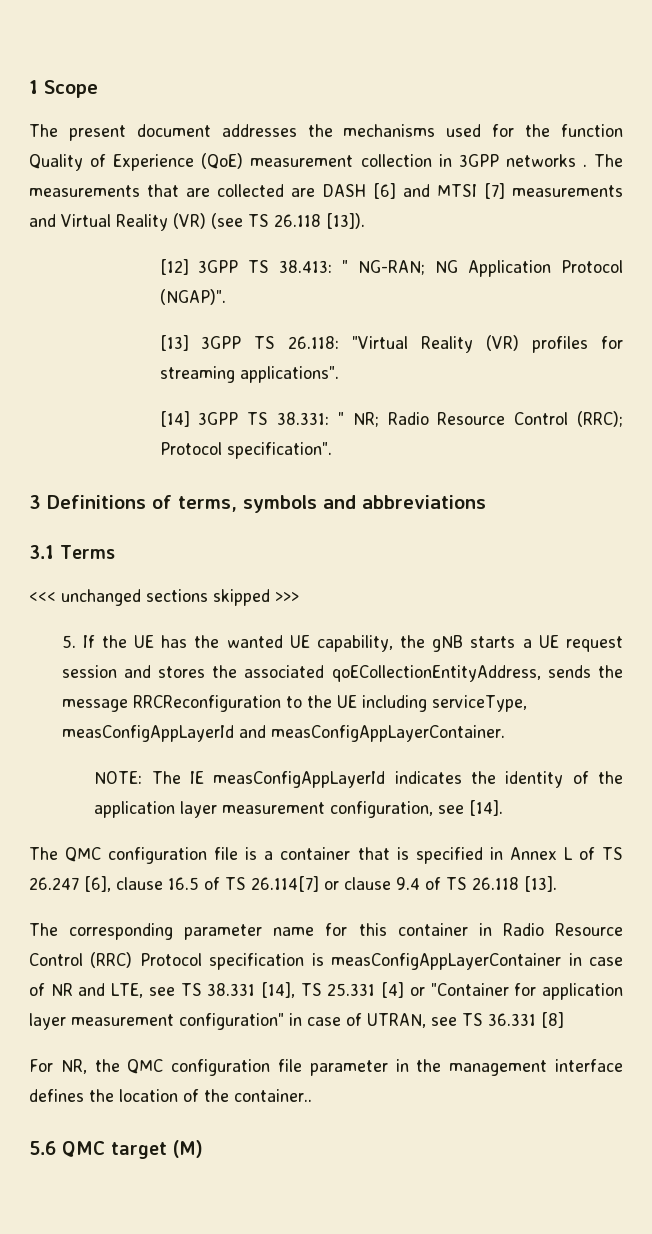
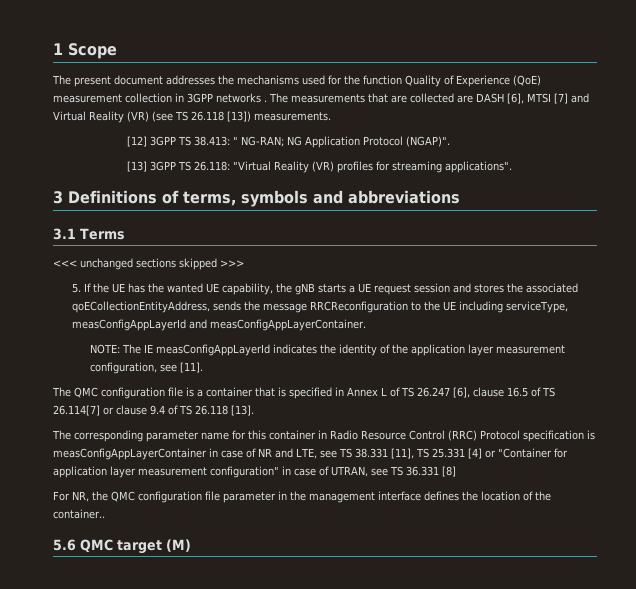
[372,183,430,199] [6] and -> [507,93,524,104] [6],
[512,185,624,197] measurements -> (568, 98) none
[326,213,365,229] [13]). -> [227,111,331,122] [13]) measurements.
[159,411,623,427] [159,442,332,459] // [14] 3GPP TS 38.331: " NR; Radio Resource Control (RRC); Protocol specification". -> (513, 167) none
[469,800,504,816] [14]. -> [180,362,204,373] [11].
[260,982,295,998] [14], -> [390,448,414,459] [11],

